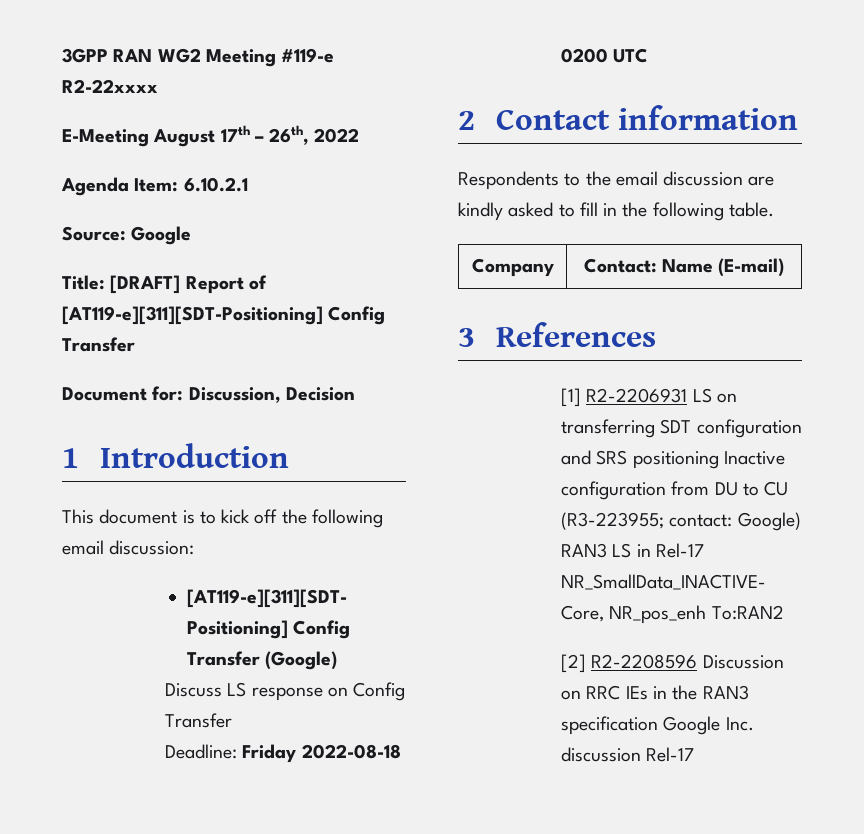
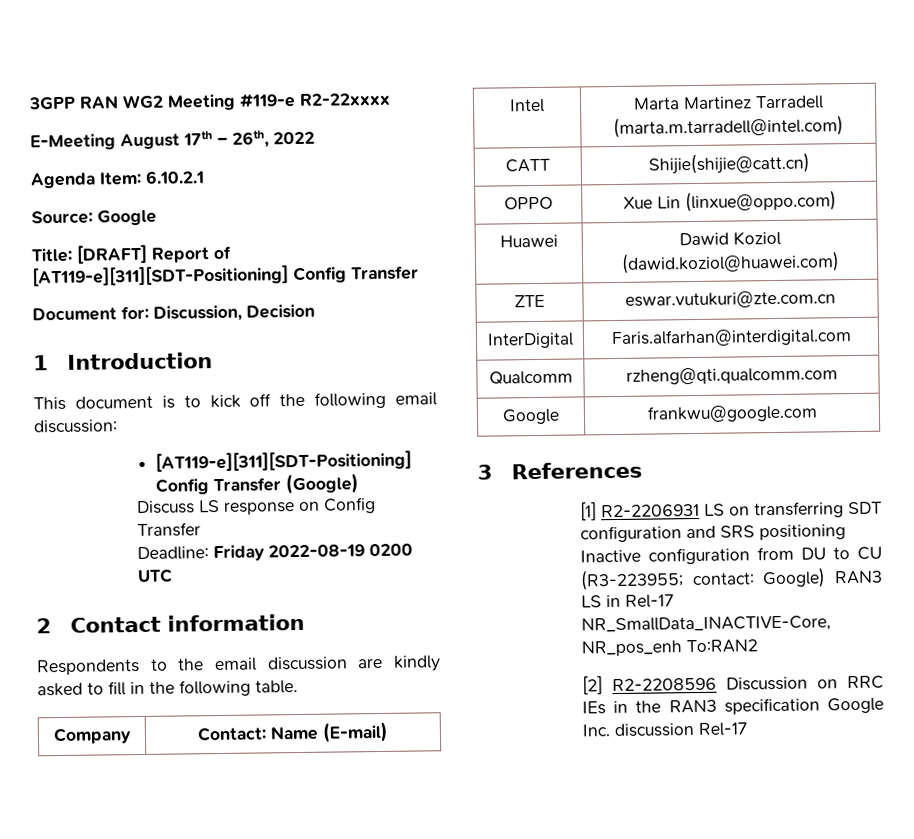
[301,744,401,759] 2022-08-18 -> [267,544,365,558] 2022-08-19
(785, 267) none -> [509,98,545,113] [632,95,824,110] [613,115,844,139] [505,158,550,173] [647,152,810,175] [504,196,553,210] [622,190,837,213] [499,234,558,248] [678,230,781,246] [620,251,840,274] [514,294,545,308] [625,290,836,309] [486,332,574,349] [610,328,852,348] [488,370,573,385] [625,366,838,385] [502,408,560,425] [646,404,818,423] // Intel | Marta Martinez Tarradell (marta.m.tarradell@intel.com) // CATT | Shijie(shijie@catt.cn) // OPPO | Xue Lin (linxue@oppo.com) // Huawei | Dawid Koziol (dawid.koziol@huawei.com) // ZTE | eswar.vutukuri@zte.com.cn // InterDigital | Faris.alfarhan@interdigital.com // Qualcomm | rzheng@qti.qualcomm.com // Google | frankwu@google.com

